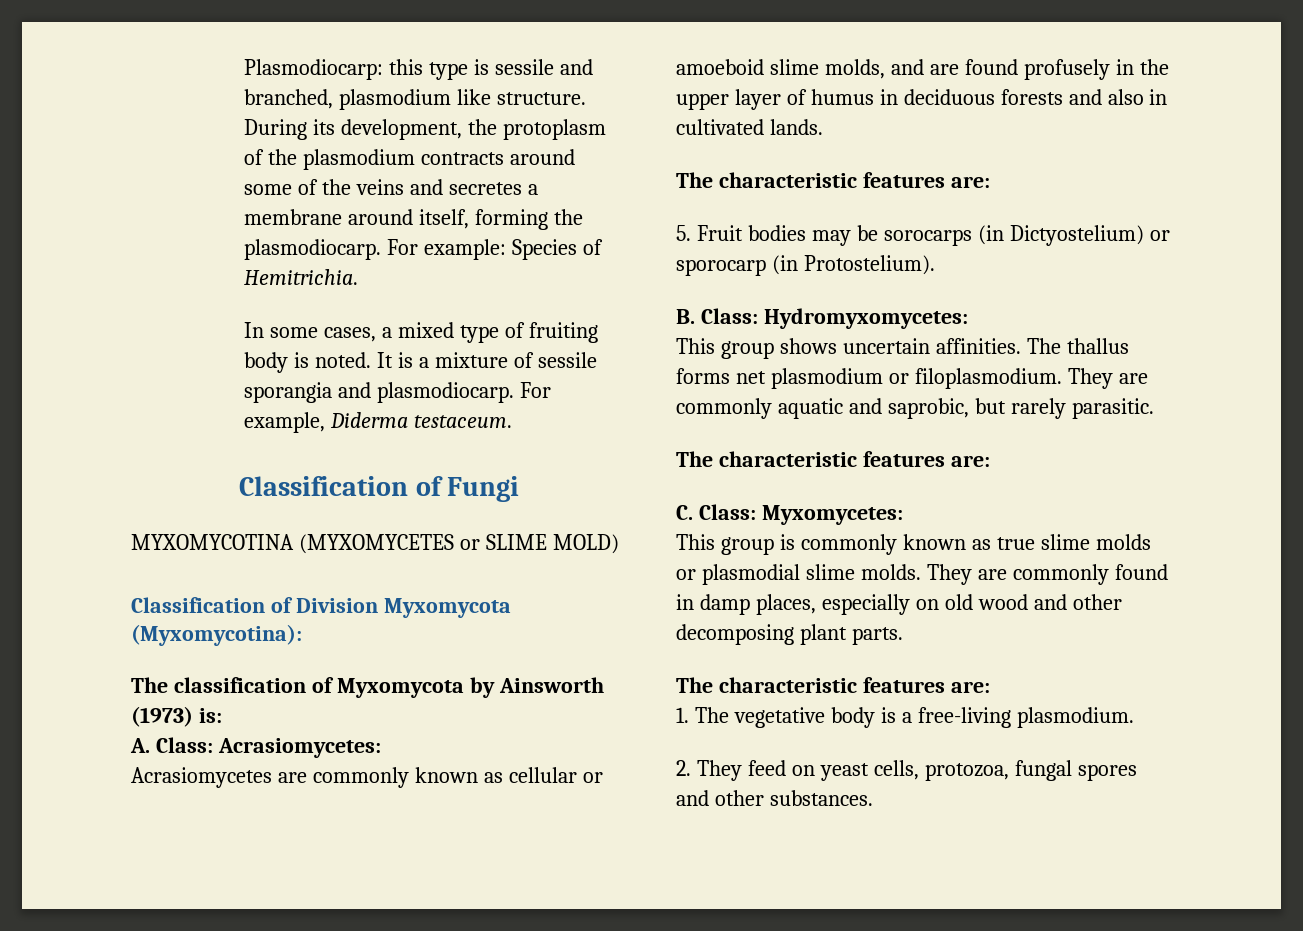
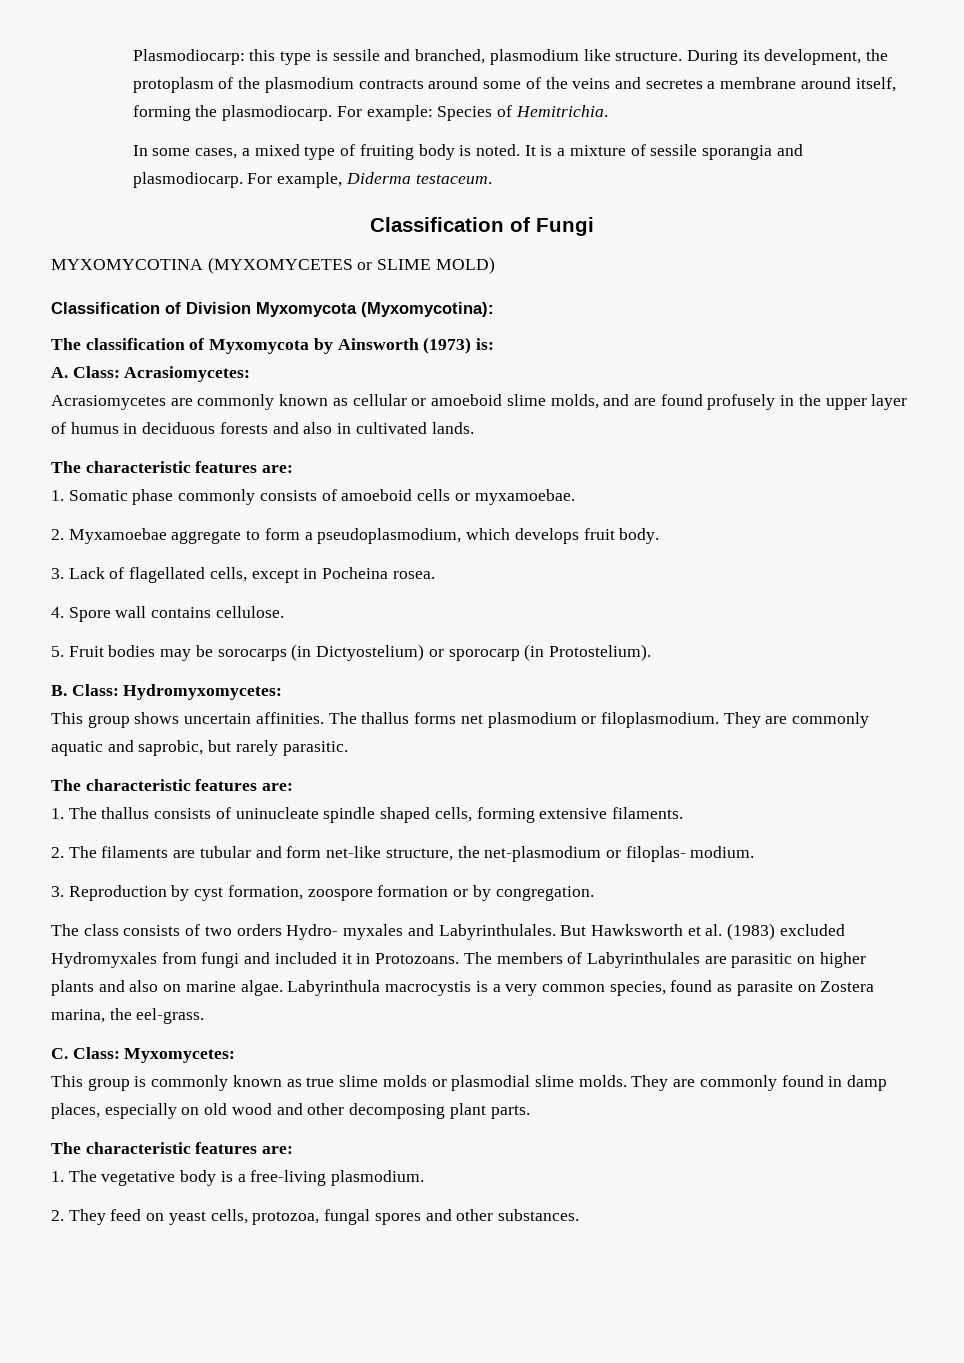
(990, 182) none -> [51,489,575,505] [51,528,660,544] [51,567,435,583] [51,606,284,622] // 1. Somatic phase commonly consists of amoeboid cells or myxamoebae. // 2. Myxamoebae aggregate to form a pseudoplasmodium, which develops fruit body. // 3. Lack of flagellated cells, except in Pocheina rosea. // 4. Spore wall contains cellulose.
(990, 461) none -> [51,807,683,823] [51,846,755,862] [51,885,594,901] [51,923,845,940] [51,952,866,968] [51,980,875,996] [51,1008,205,1024] // 1. The thallus consists of uninucleate spindle shaped cells, forming extensive filaments. // 2. The filaments are tubular and form net-like structure, the net-plasmodium or filoplas- modium. // 3. Reproduction by cyst formation, zoospore formation or by congregation. // The class consists of two orders Hydro- myxales and Labyrinthulales. But Hawksworth et al. (1983) excluded Hydromyxales from fungi and included it in Protozoans. The members of Labyrinthulales are parasitic on higher plants and also on marine algae. Labyrinthula macrocystis is a very common species, found as parasite on Zostera marina, the eel-grass.

